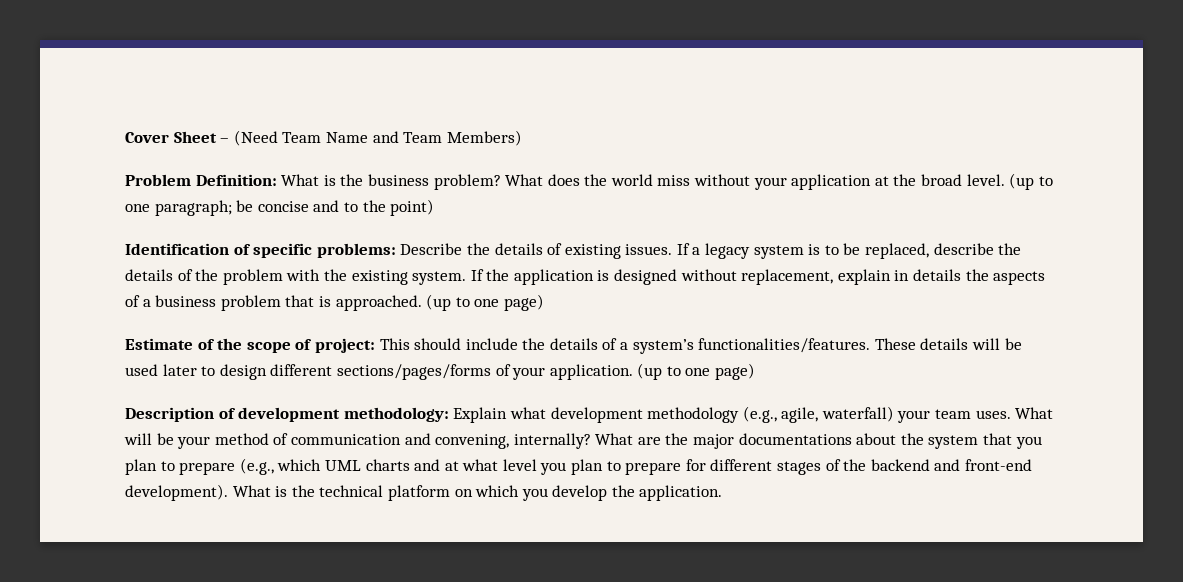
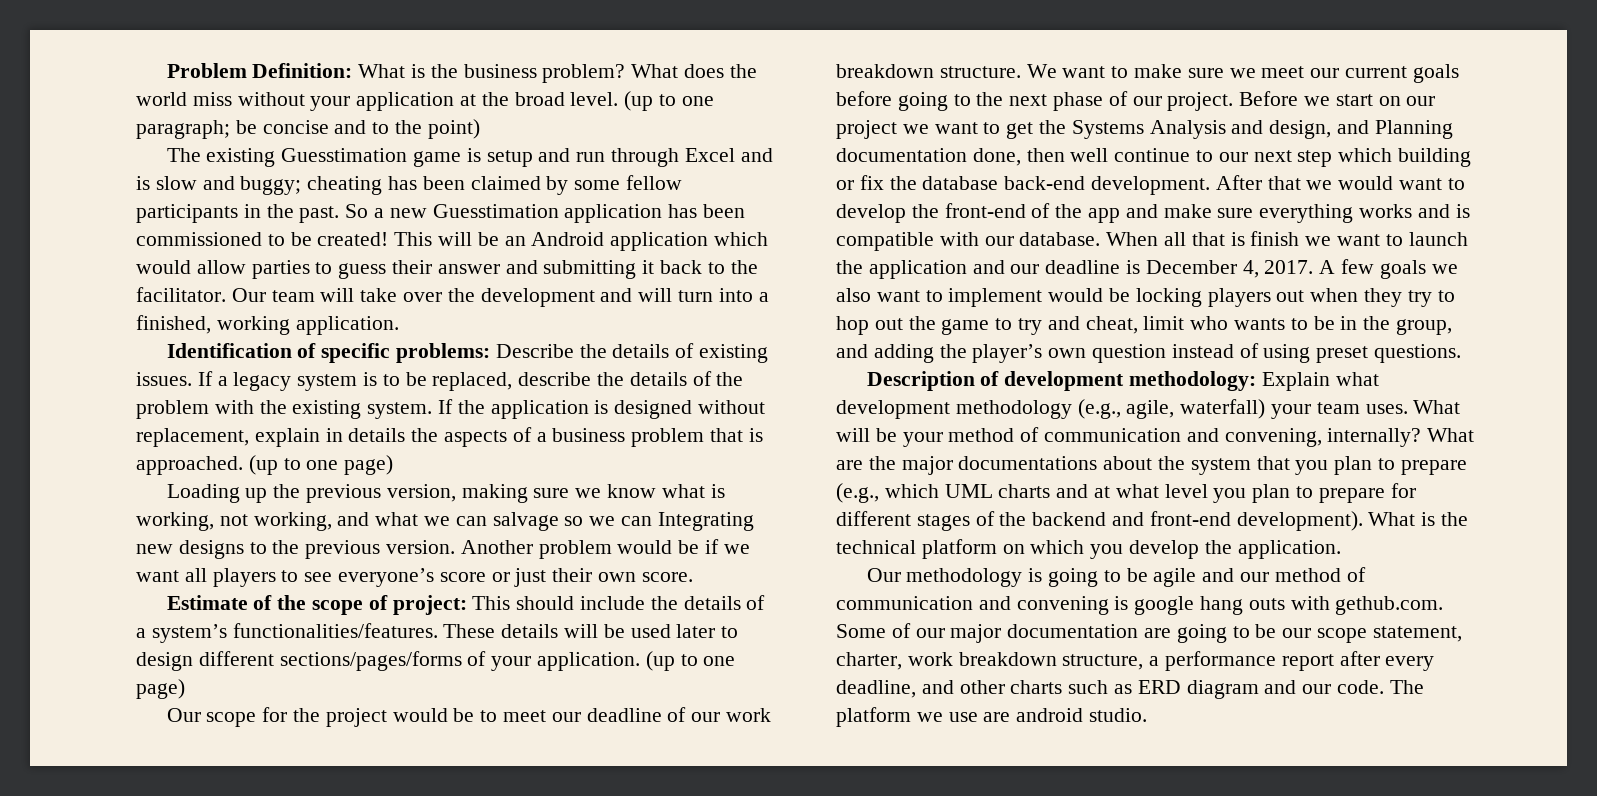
[125,130,522,146] Cover Sheet – (Need Team Name and Team Members) // -> (166, 70) none
(435, 207) none -> [166,148,773,167] [136,175,683,195] [136,204,746,223] [136,232,769,251] [136,260,758,279] [136,287,769,307] [136,315,399,335] // The existing Guesstimation game is setup and run through Excel and is slow and buggy; cheating has been claimed by some fellow participants in the past. So a new Guesstimation application has been commissioned to be created! This will be an Android application which would allow parties to guess their answer and submitting it back to the facilitator. Our team will take over the development and will turn into a finished, working application.
(544, 302) none -> [166,484,725,503] [136,512,754,531] [136,539,750,559] [136,568,693,587] // Loading up the previous version, making sure we know what is working, not working, and what we can salvage so we can Integrating new designs to the previous version. Another problem would be if we want all players to see everyone’s score or just their own score.
(756, 371) none -> [166,707,771,727] [836,64,1459,83] [836,91,1436,111] [836,120,1453,139] [836,148,1472,167] [836,175,1465,195] [836,203,1470,223] [836,231,1468,251] [836,259,1458,279] [836,288,1455,307] [836,316,1453,335] [836,343,1462,363] // Our scope for the project would be to meet our deadline of our work breakdown structure. We want to make sure we meet our current goals before going to the next phase of our project. Before we start on our project we want to get the Systems Analysis and design, and Planning documentation done, then well continue to our next step which building or fix the database back-end development. After that we would want to develop the front-end of the app and make sure everything works and is compatible with our database. When all that is finish we want to launch the application and our deadline is December 4, 2017. A few goals we also want to implement would be locking players out when they try to hop out the game to try and cheat, limit who wants to be in the group, and adding the player’s own question instead of using preset questions.
(723, 493) none -> [866,567,1366,587] [836,596,1444,615] [836,623,1462,643] [836,651,1435,671] [836,680,1424,699] [836,707,1148,727] // Our methodology is going to be agile and our method of communication and convening is google hang outs with gethub.com. Some of our major documentation are going to be our scope statement, charter, work breakdown structure, a performance report after every deadline, and other charts such as ERD diagram and our code. The platform we use are android studio.

